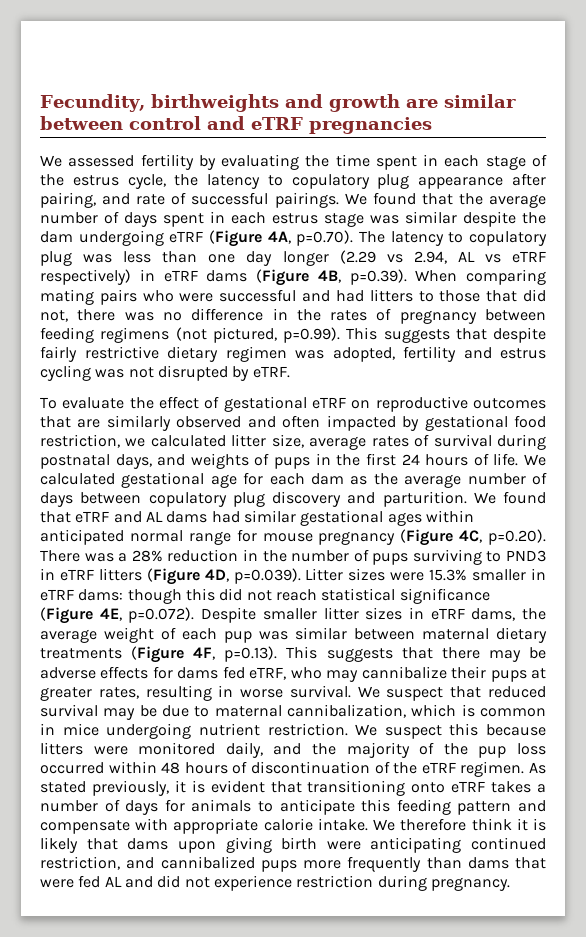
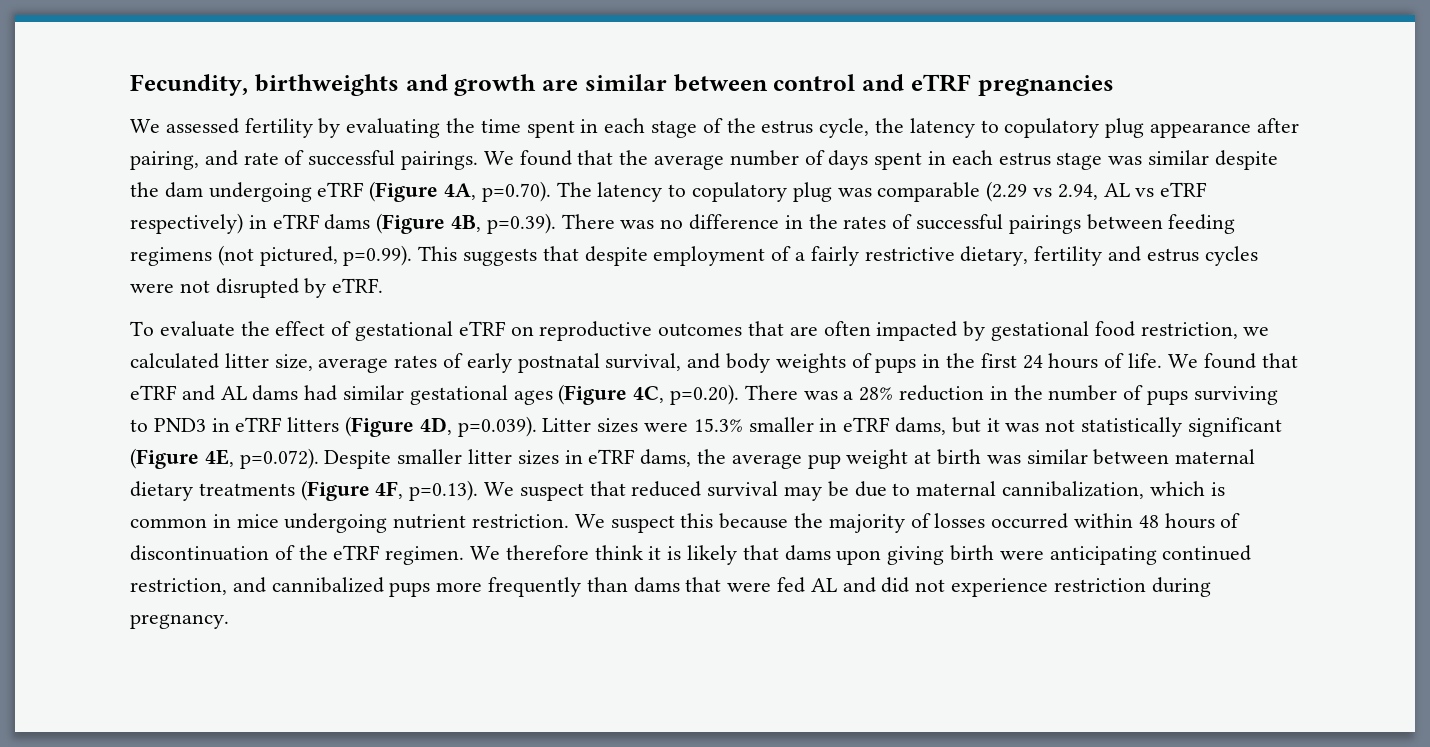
[123,251,329,266] less than one day longer -> [877,182,981,202] comparable
[415,269,546,285] [40,289,546,305] [40,309,116,322] When comparing mating pairs who were successful and had litters to those that did not, there -> [561,214,615,229] There
[399,310,477,324] pregnancy -> [916,214,1081,234] successful pairings
[40,346,395,362] fairly restrictive dietary regimen was adopted, -> [653,246,1029,266] employment of a fairly restrictive dietary,
[40,365,125,381] cycling was -> [1204,246,1258,266] [130,283,174,293] cycles were
[106,415,276,431] similarly observed and -> (818, 331) none
[433,434,547,450] [40,454,186,469] survival during postnatal days, and -> [466,353,771,373] early postnatal survival, and body
[40,472,547,488] [40,491,496,507] calculated gestational age for each dam as the average number of days between copulatory plug discovery and parturition. We -> (1198, 361) none
[425,510,474,523] [40,529,396,545] within anticipated normal range for mouse pregnancy -> (553, 397) none
[78,588,490,604] dams: though this did not reach statistical significance -> [895,417,1282,437] dams, but it was not statistically significant
[104,627,252,643] weight of each pup -> [807,449,982,469] pup weight at birth
[286,646,546,662] [40,666,546,682] [40,685,351,701] This suggests that there may be adverse effects for dams fed eTRF, who may cannibalize their pups at greater rates, resulting in worse survival. -> (479, 490) none
[40,742,547,758] litters were monitored daily, and the majority of the pup loss -> [794,513,986,533] the majority of losses
[529,762,547,774] [40,780,546,796] [40,799,546,815] [40,818,368,834] As stated previously, it is evident that transitioning onto eTRF takes a number of days for animals to anticipate this feeding pattern and compensate with appropriate calorie intake. -> (465, 555) none

